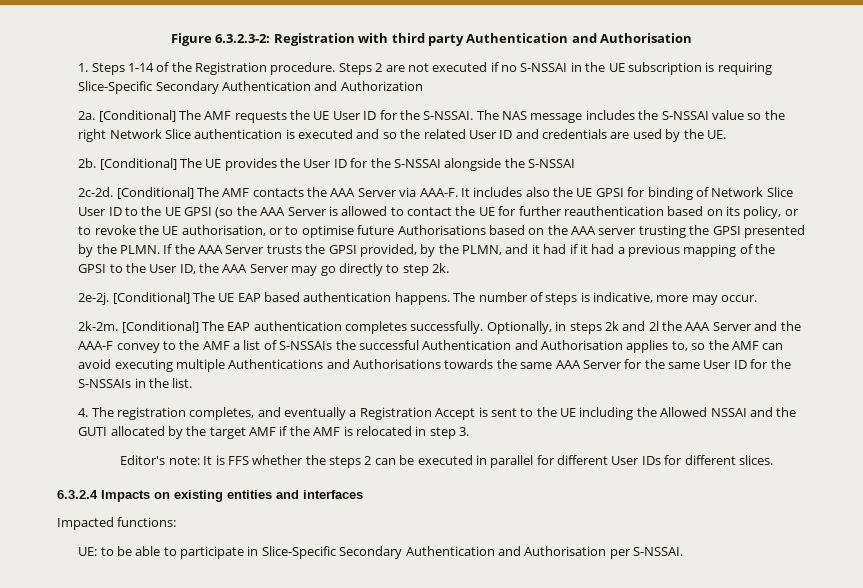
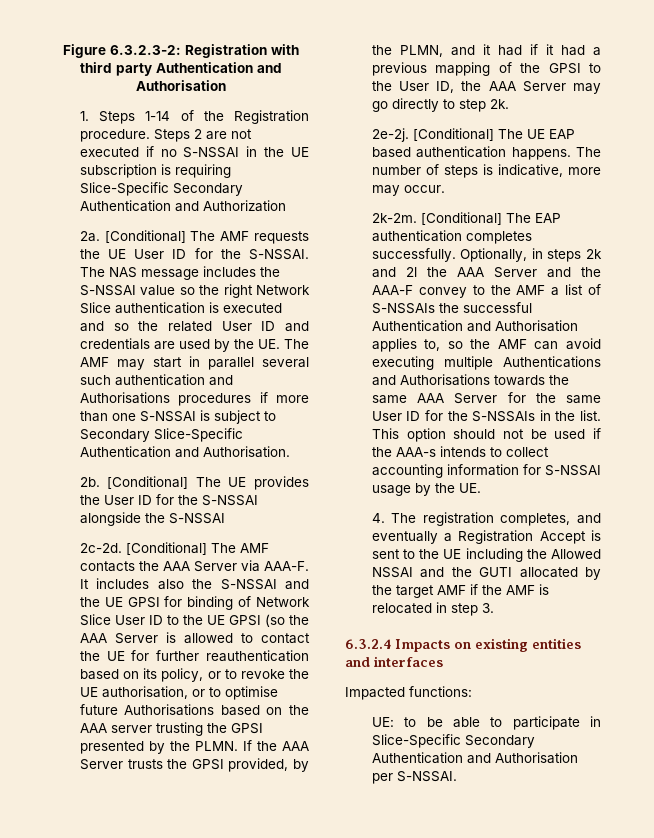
(726, 134) none -> [284,339,309,349] [79,356,309,370] [79,374,233,386] [79,392,309,406] [79,410,276,424] [79,428,243,442] [79,446,290,458] The AMF may start in parallel several such authentication and Authorisations procedures if more than one S-NSSAI is subject to Secondary Slice-Specific Authentication and Authorisation.
(574, 192) none -> [220,579,309,590] [79,597,100,607] S-NSSAI and the
(193, 383) none -> [371,428,601,442] [371,446,549,457] [371,464,601,478] [371,483,481,496] This option should not be used if the AAA-s intends to collect accounting information for S-NSSAI usage by the UE.
[120,455,773,468] // Editor's note: It is FFS whether the steps 2 can be executed in parallel for different User IDs for different slices. -> (494, 608) none

